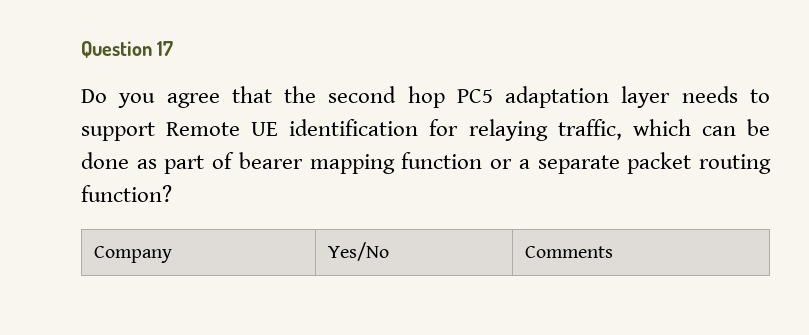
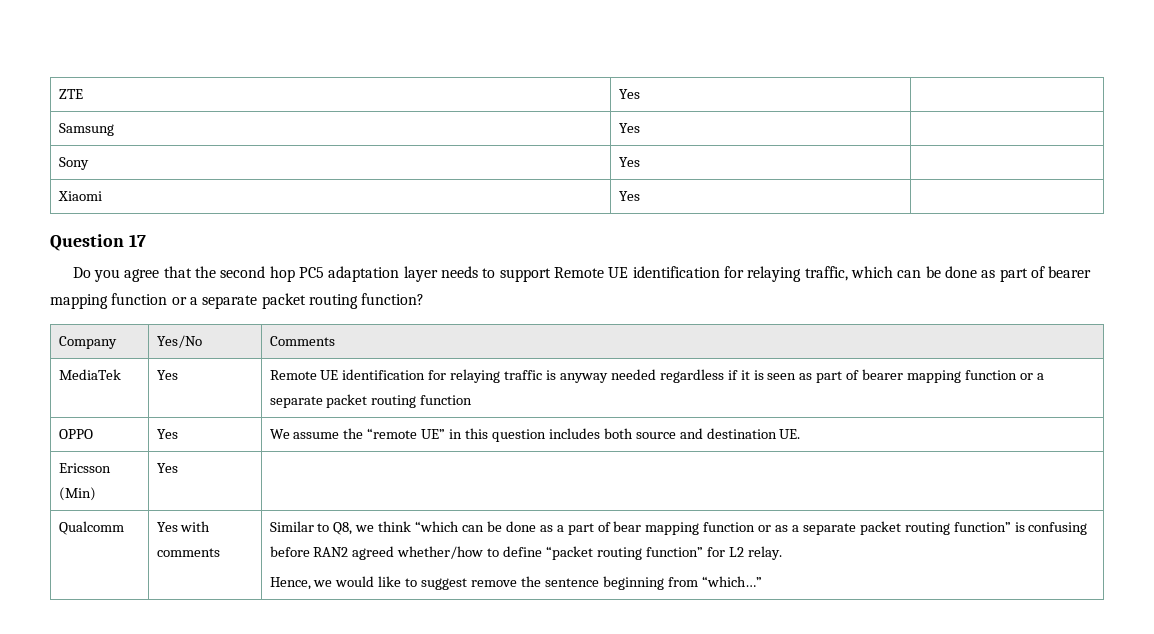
(81, 49) none -> [58,89,83,99] [618,89,640,99] [58,123,114,136] [618,123,640,133] [58,157,89,170] [618,157,640,167] [57,191,102,201] [618,191,640,201] ZTE | Yes | // Samsung | Yes | // Sony | Yes | // Xiaomi | Yes | //
(614, 252) none -> [58,369,121,380] [156,370,178,380] [269,369,1044,383] [269,394,473,408] [58,429,93,439] [156,429,178,439] [269,428,801,442] [58,463,111,473] [58,487,96,501] [156,463,178,473] [58,521,124,535] [156,521,211,532] [156,548,220,557] [269,521,1088,535] [269,546,782,560] [269,576,762,590] // MediaTek | Yes | Remote UE identification for relaying traffic is anyway needed regardless if it is seen as part of bearer mapping function or a separate packet routing function // OPPO | Yes | We assume the “remote UE” in this question includes both source and destination UE. // Ericsson (Min) | Yes | // Qualcomm | Yes with comments | Similar to Q8, we think “which can be done as a part of bear mapping function or as a separate packet routing function” is confusing before RAN2 agreed whether/how to define “packet routing function” for L2 relay. // Hence, we would like to suggest remove the sentence beginning from “which…”

